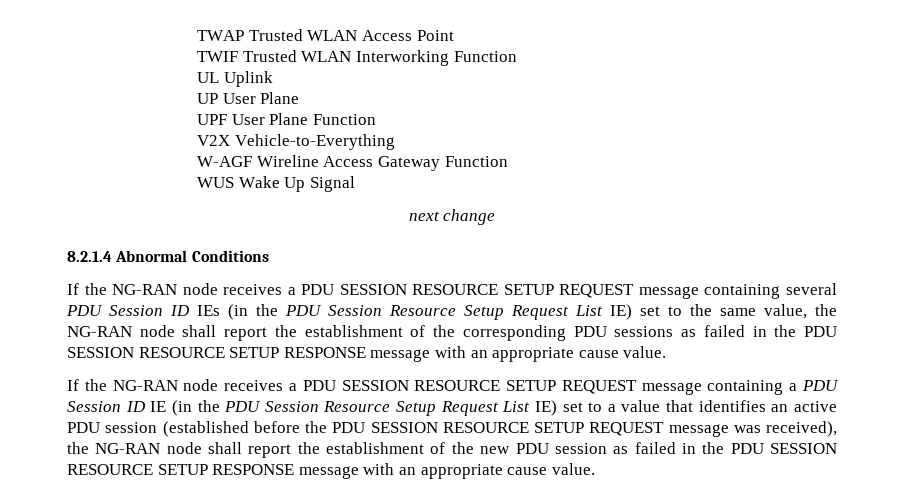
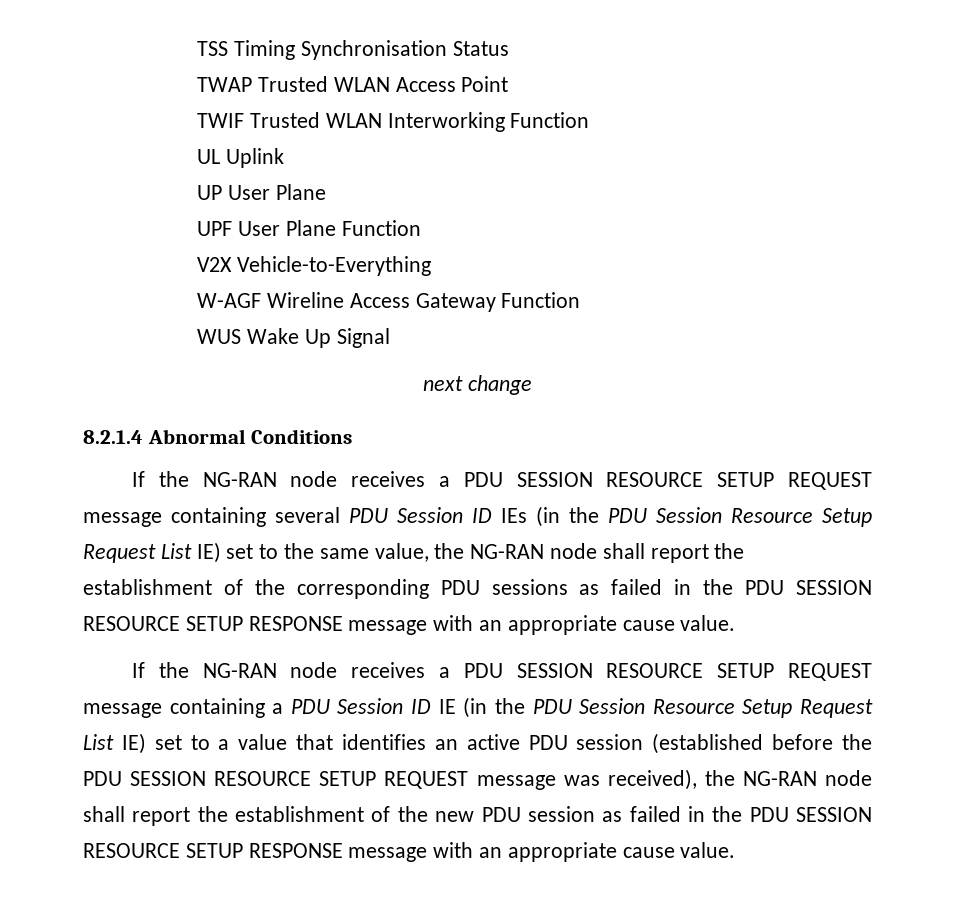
(197, 35) none -> [197,40,509,60] TSS Timing Synchronisation Status //

